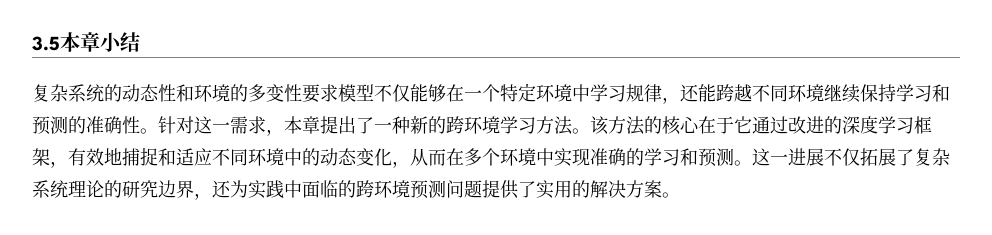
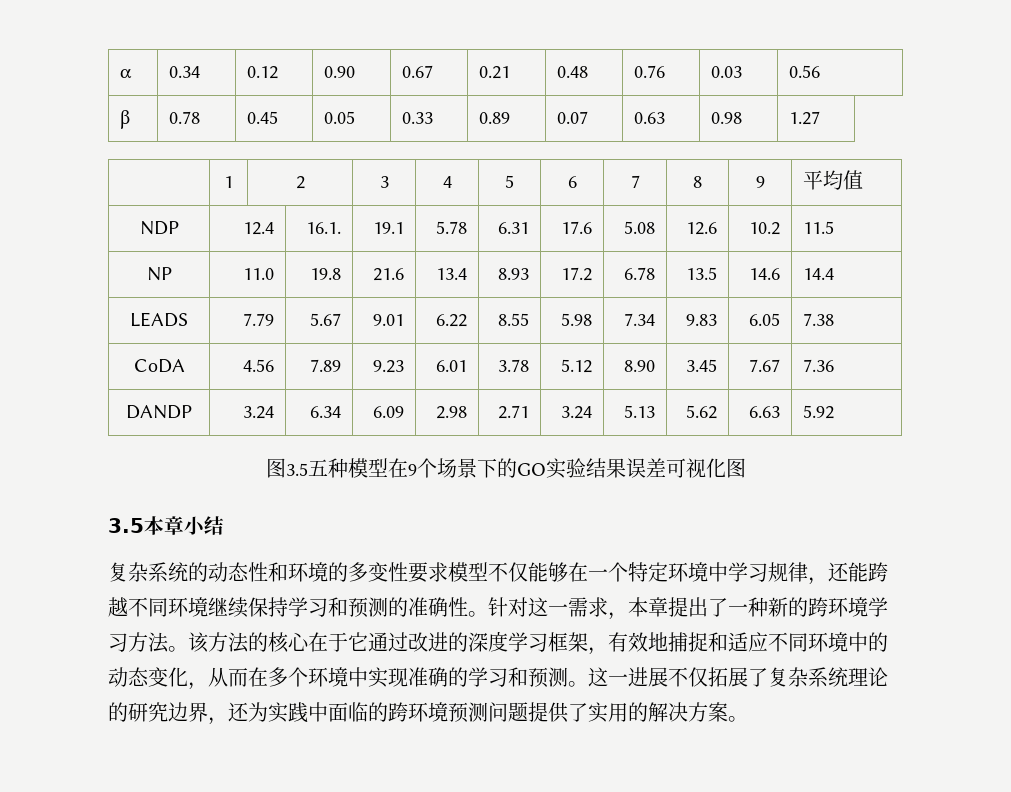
(32, 43) none -> [120,69,133,78] [169,66,201,78] [247,66,279,79] [324,66,356,78] [402,65,434,78] [479,66,511,79] [557,66,589,78] [634,65,666,78] [711,66,743,78] [789,65,821,78] [120,110,131,129] [169,111,201,124] [247,111,279,124] [324,111,356,124] [402,112,434,124] [479,112,511,124] [557,111,589,124] [634,112,666,124] [711,112,743,124] [789,111,821,125] [224,176,233,188] [295,176,305,189] [379,176,389,188] [442,176,452,188] [505,175,514,188] [567,176,577,188] [630,175,640,188] [693,176,702,188] [755,176,765,188] [803,170,864,190] [139,221,179,235] [242,222,274,235] [305,222,341,234] [372,222,404,234] [435,221,467,234] [497,222,529,234] [560,221,592,234] [623,221,655,234] [685,222,717,235] [748,222,780,235] [803,221,835,234] [146,267,172,281] [242,268,274,280] [309,268,341,280] [372,268,404,281] [435,268,467,280] [497,268,529,280] [560,267,592,281] [623,267,655,280] [685,267,717,280] [748,268,780,280] [803,268,835,280] [130,312,188,327] [242,313,274,326] [309,313,341,326] [372,314,404,326] [435,314,467,327] [497,313,529,326] [560,313,592,326] [623,313,655,326] [685,314,717,326] [748,313,780,326] [803,313,835,326] [133,359,185,373] [242,359,274,372] [309,359,341,372] [372,360,404,373] [435,360,467,372] [497,359,529,372] [560,359,592,373] [623,360,655,372] [685,359,717,372] [748,359,780,372] [803,359,835,372] [126,405,192,419] [242,406,274,419] [309,406,341,418] [372,406,404,418] [435,406,467,419] [497,405,529,419] [560,406,592,419] [623,405,655,418] [685,405,717,419] [748,406,780,418] [803,405,835,419] [265,458,746,479] α | 0.34 | 0.12 | 0.90 | 0.67 | 0.21 | 0.48 | 0.76 | 0.03 | 0.56 // β | 0.78 | 0.45 | 0.05 | 0.33 | 0.89 | 0.07 | 0.63 | 0.98 | 1.27 // | 1 | 2 | 3 | 4 | 5 | 6 | 7 | 8 | 9 | 平均值 // NDP | 12.4 | 16.1. | 19.1 | 5.78 | 6.31 | 17.6 | 5.08 | 12.6 | 10.2 | 11.5 // NP | 11.0 | 19.8 | 21.6 | 13.4 | 8.93 | 17.2 | 6.78 | 13.5 | 14.6 | 14.4 // LEADS | 7.79 | 5.67 | 9.01 | 6.22 | 8.55 | 5.98 | 7.34 | 9.83 | 6.05 | 7.38 // CoDA | 4.56 | 7.89 | 9.23 | 6.01 | 3.78 | 5.12 | 8.90 | 3.45 | 7.67 | 7.36 // DANDP | 3.24 | 6.34 | 6.09 | 2.98 | 2.71 | 3.24 | 5.13 | 5.62 | 6.63 | 5.92 // 图3.5五种模型在9个场景下的GO实验结果误差可视化图 //

